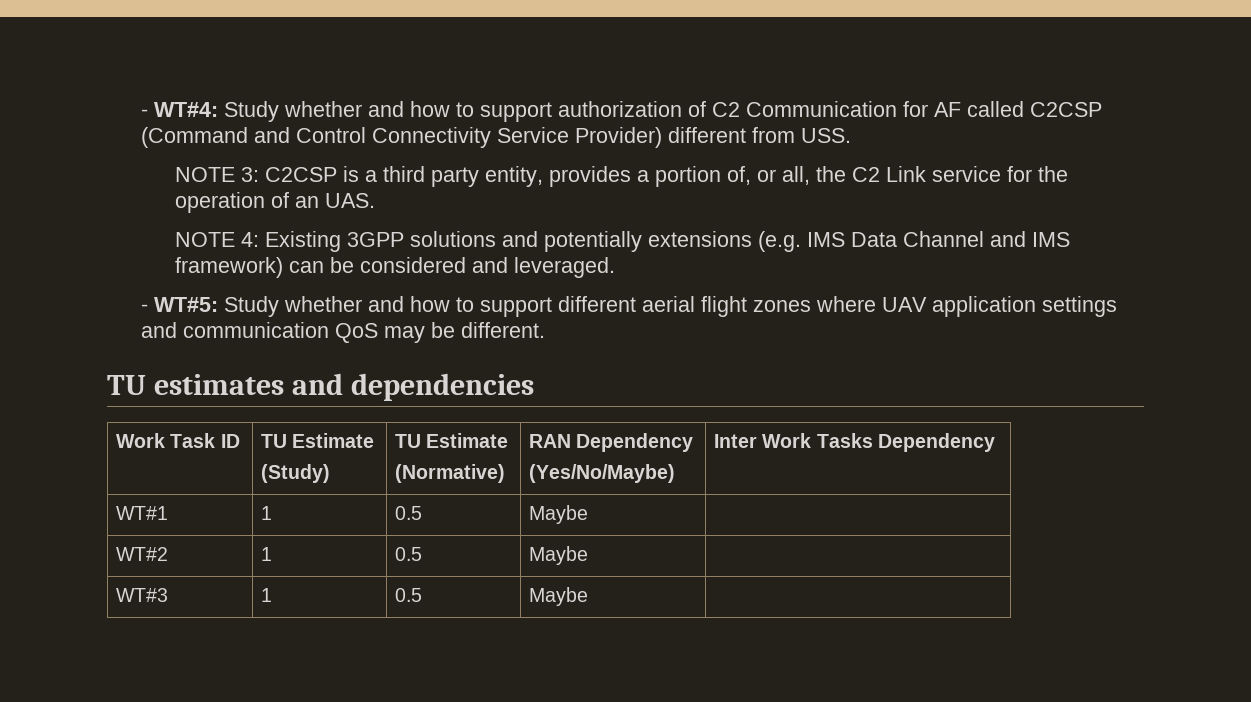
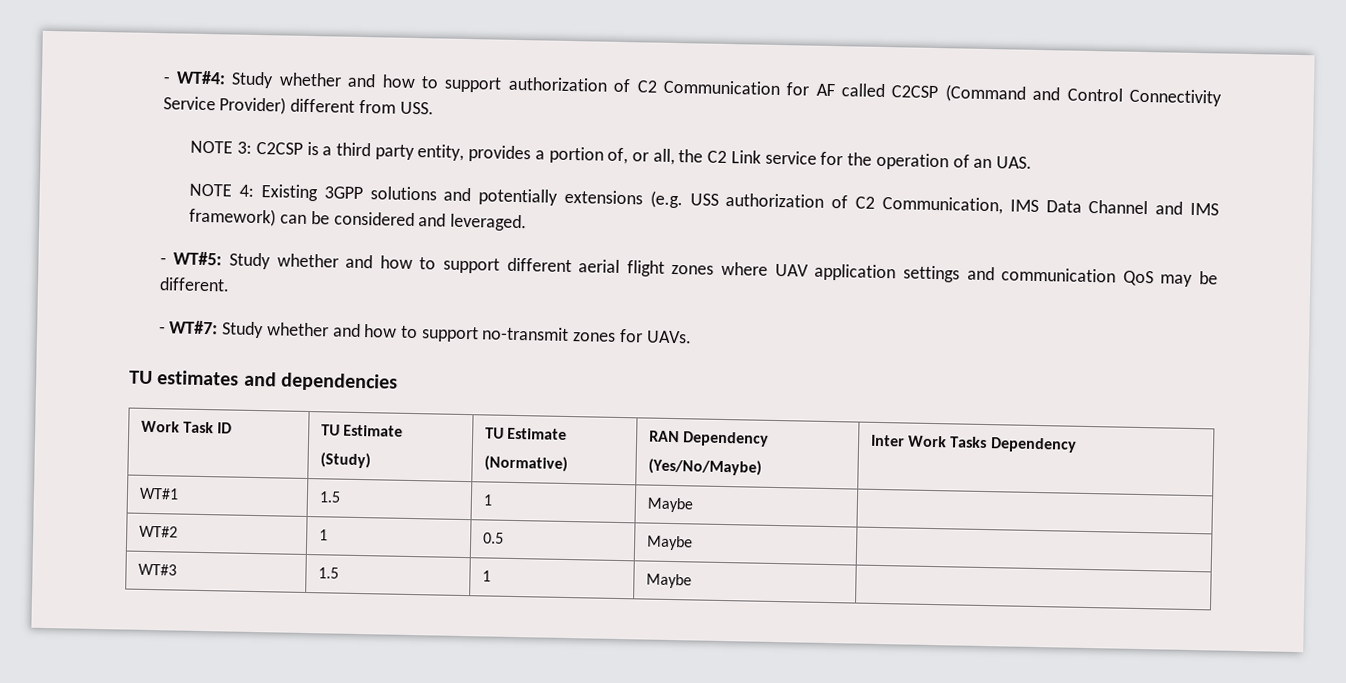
(802, 241) none -> [689,192,1003,215] USS authorization of C2 Communication,
(546, 330) none -> [158,320,692,344] // - WT#7: Study whether and how to support no-transmit zones for UAVs.
[261,506,273,520] [395,506,423,520] | 1 | 0.5 -> [318,491,341,503] [482,494,493,506] | 1.5 | 1
[261,588,273,602] [395,588,423,602] | 1 | 0.5 -> [317,567,339,579] [481,570,491,582] | 1.5 | 1

